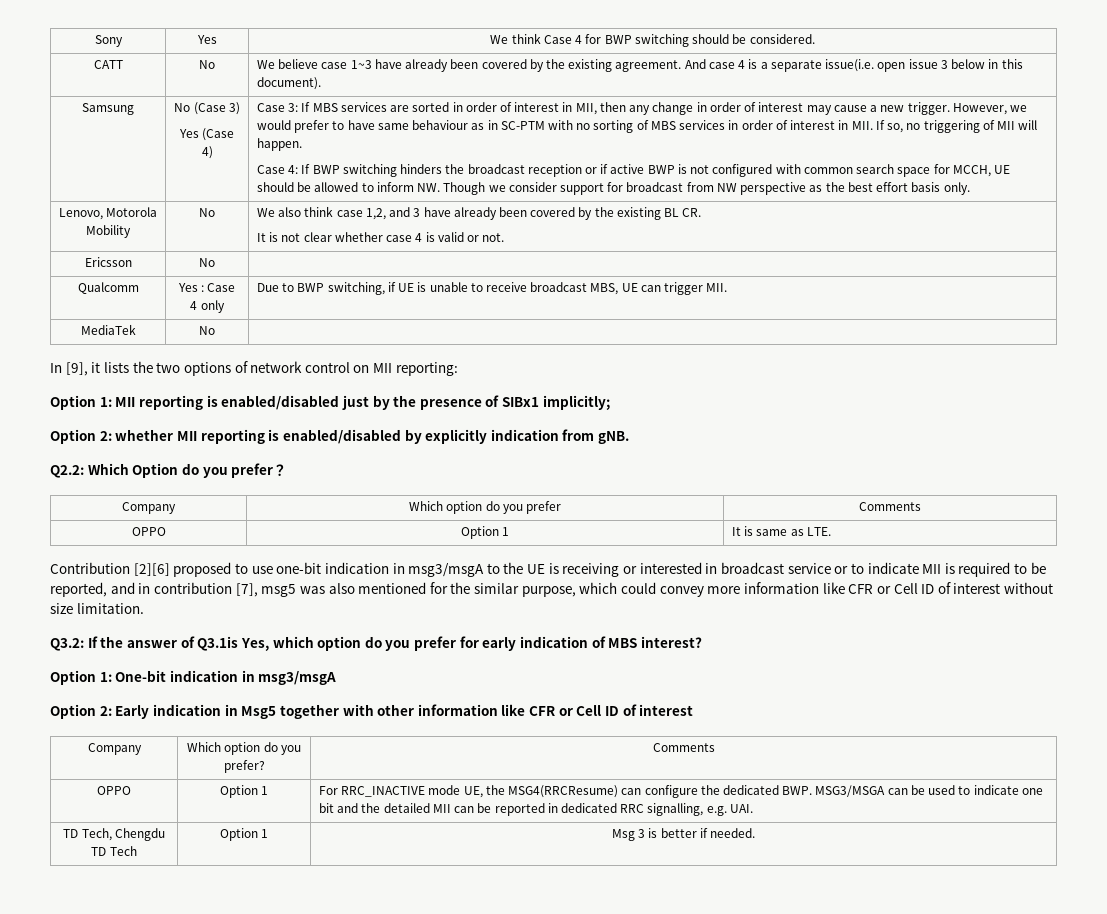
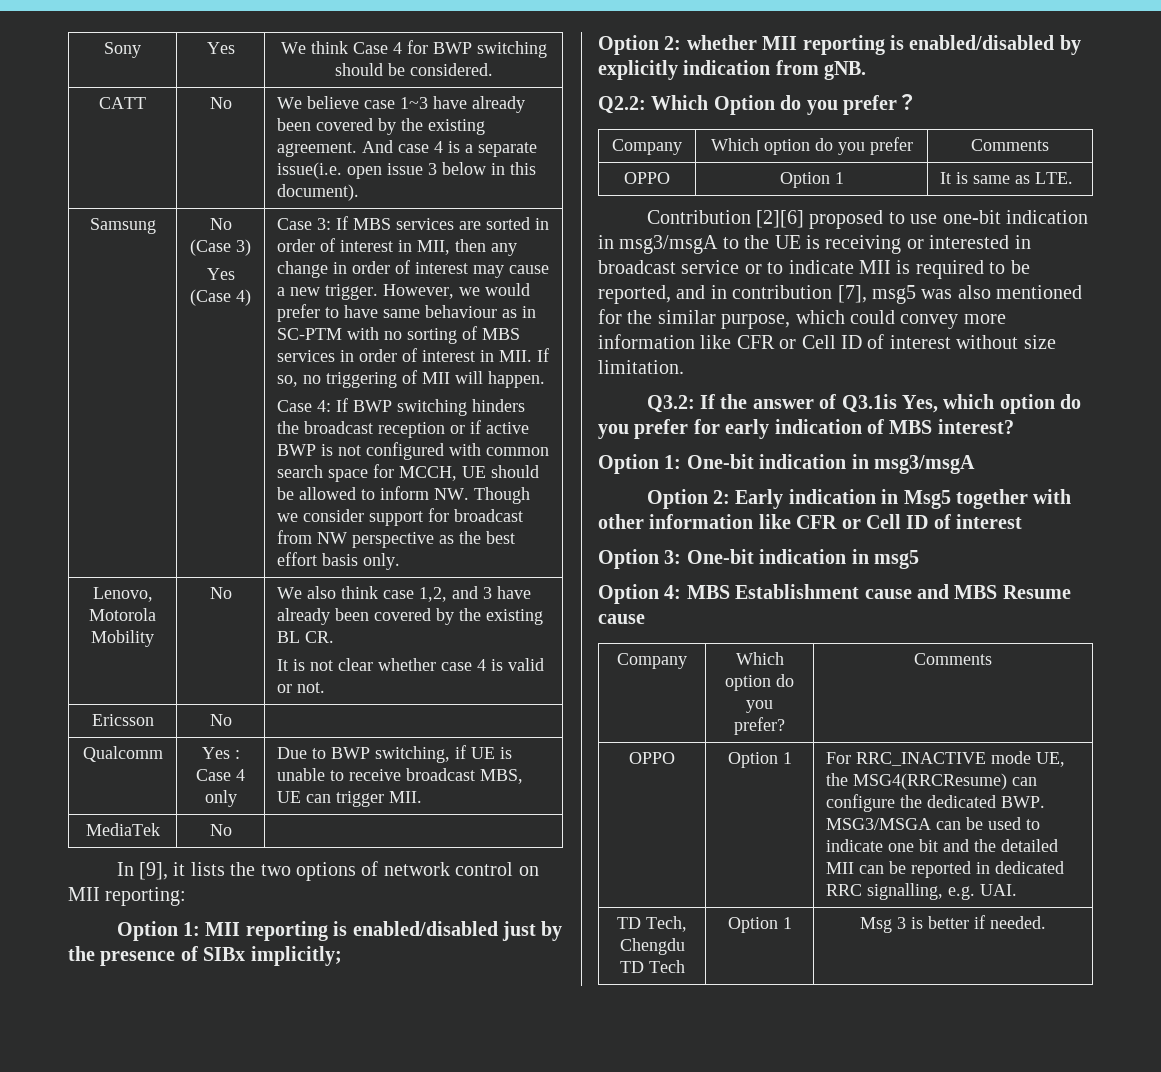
[502,397,540,407] SIBx1 -> [203,947,246,961] SIBx
(694, 710) none -> [598,549,919,569] [598,584,1071,604] [598,614,645,624] // Option 3: One-bit indication in msg5 // Option 4: MBS Establishment cause and MBS Resume cause

